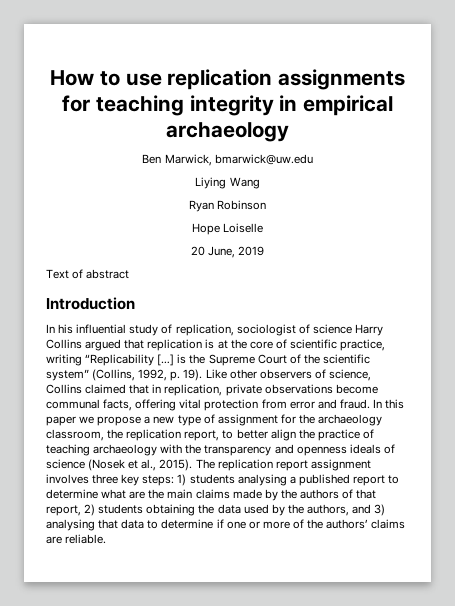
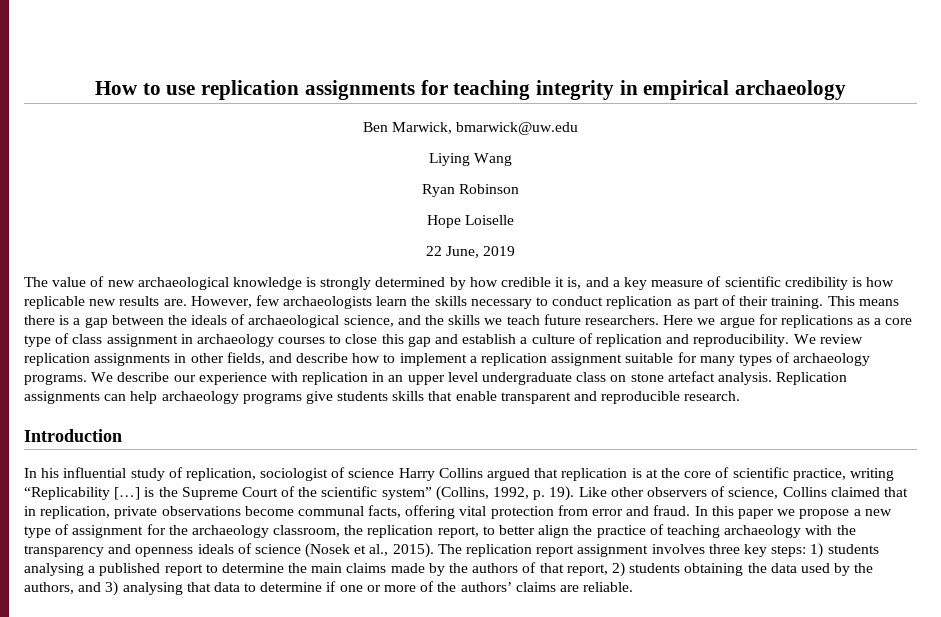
[190,246,205,256] 20 -> [425,246,442,256] 22
[46,269,130,279] Text of abstract -> [24,276,895,290] [24,295,899,309] [24,314,913,328] [24,333,863,347] [24,352,871,366] [24,371,848,385] [24,391,741,404] The value of new archaeological knowledge is strongly determined by how credible it is, and a key measure of scientific credibility is how replicable new results are. However, few archaeologists learn the skills necessary to conduct replication as part of their training. This means there is a gap between the ideals of archaeological science, and the skills we teach future researchers. Here we argue for replications as a core type of class assignment in archaeology courses to close this gap and establish a culture of replication and reproducibility. We review replication assignments in other fields, and describe how to implement a replication assignment suitable for many types of archaeology programs. We describe our experience with replication in an upper level undergraduate class on stone artefact analysis. Replication assignments can help archaeology programs give students skills that enable transparent and reproducible research.
[101,489,146,499] what are -> (284, 568) none

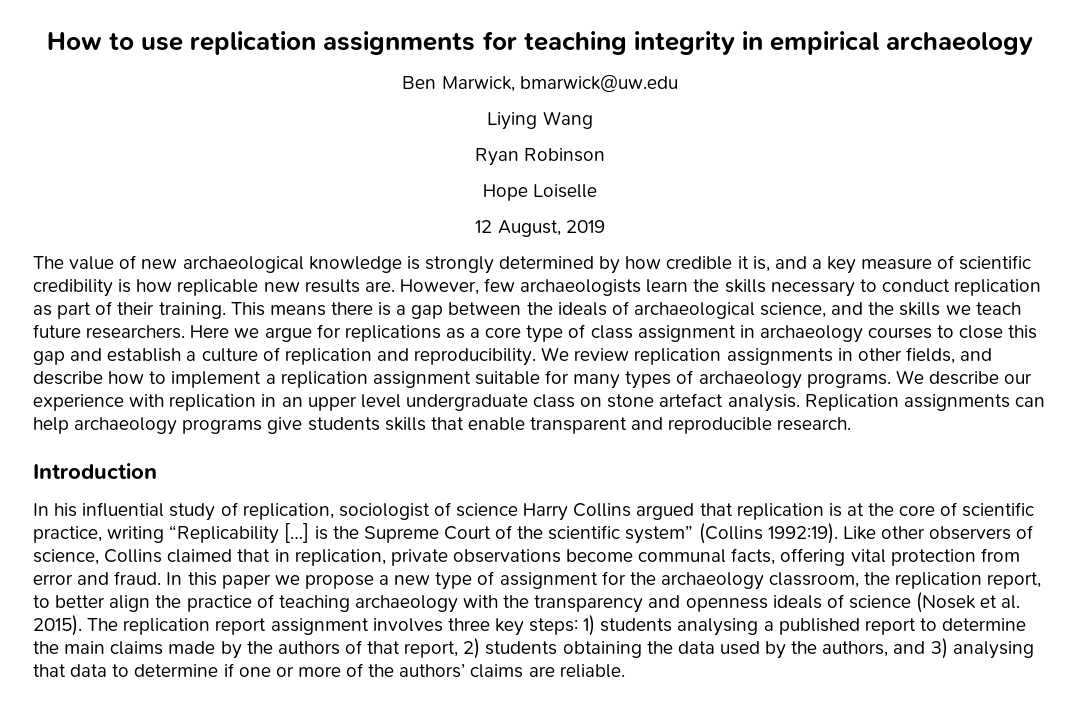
[425,246,479,258] 22 June, -> [475,220,561,237] 12 August,
[435,486,575,501] (Collins, 1992, p. 19). -> [698,523,838,544] (Collins 1992:19).
[369,544,389,556] al., -> [1001,595,1021,609] al.

